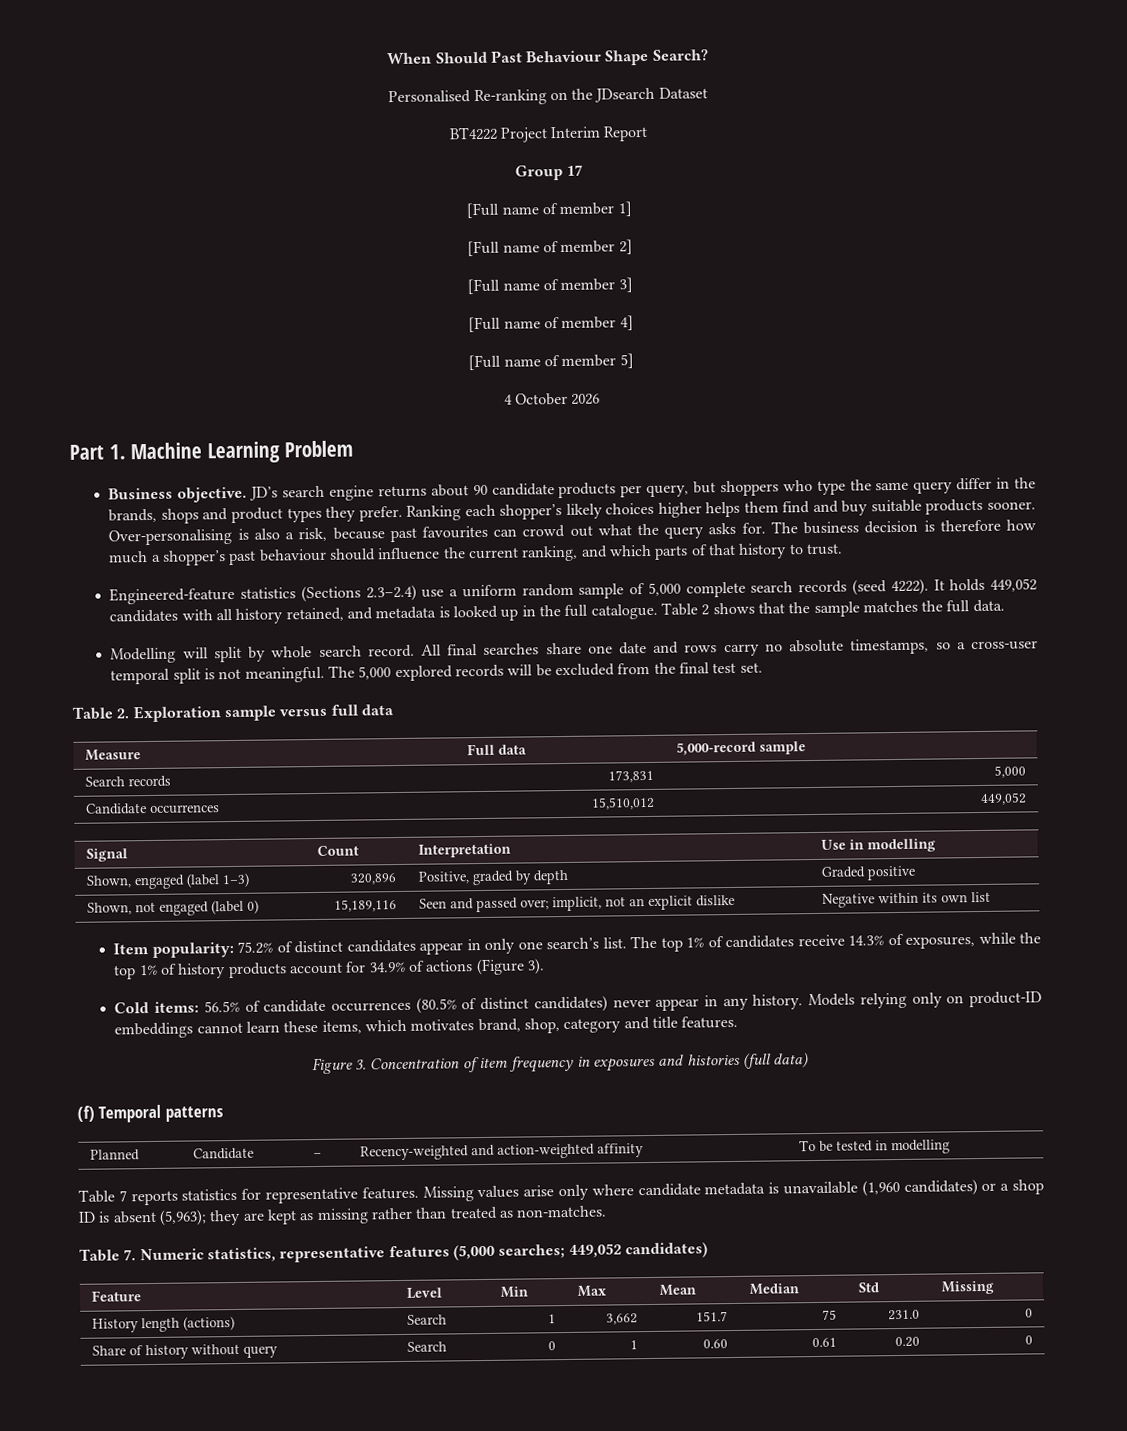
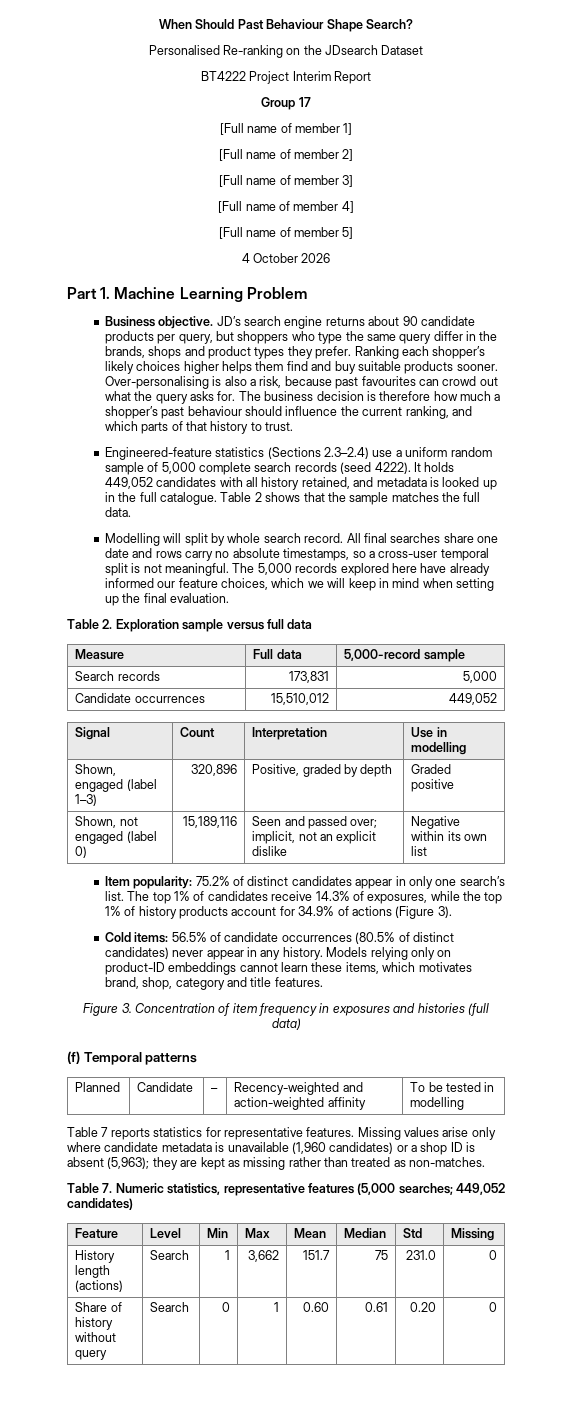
[394,662,763,682] explored records will be excluded from the final test set. -> [295,563,490,576] [104,578,495,591] [104,593,230,606] records explored here have already informed our feature choices, which we will keep in mind when setting up the final evaluation.

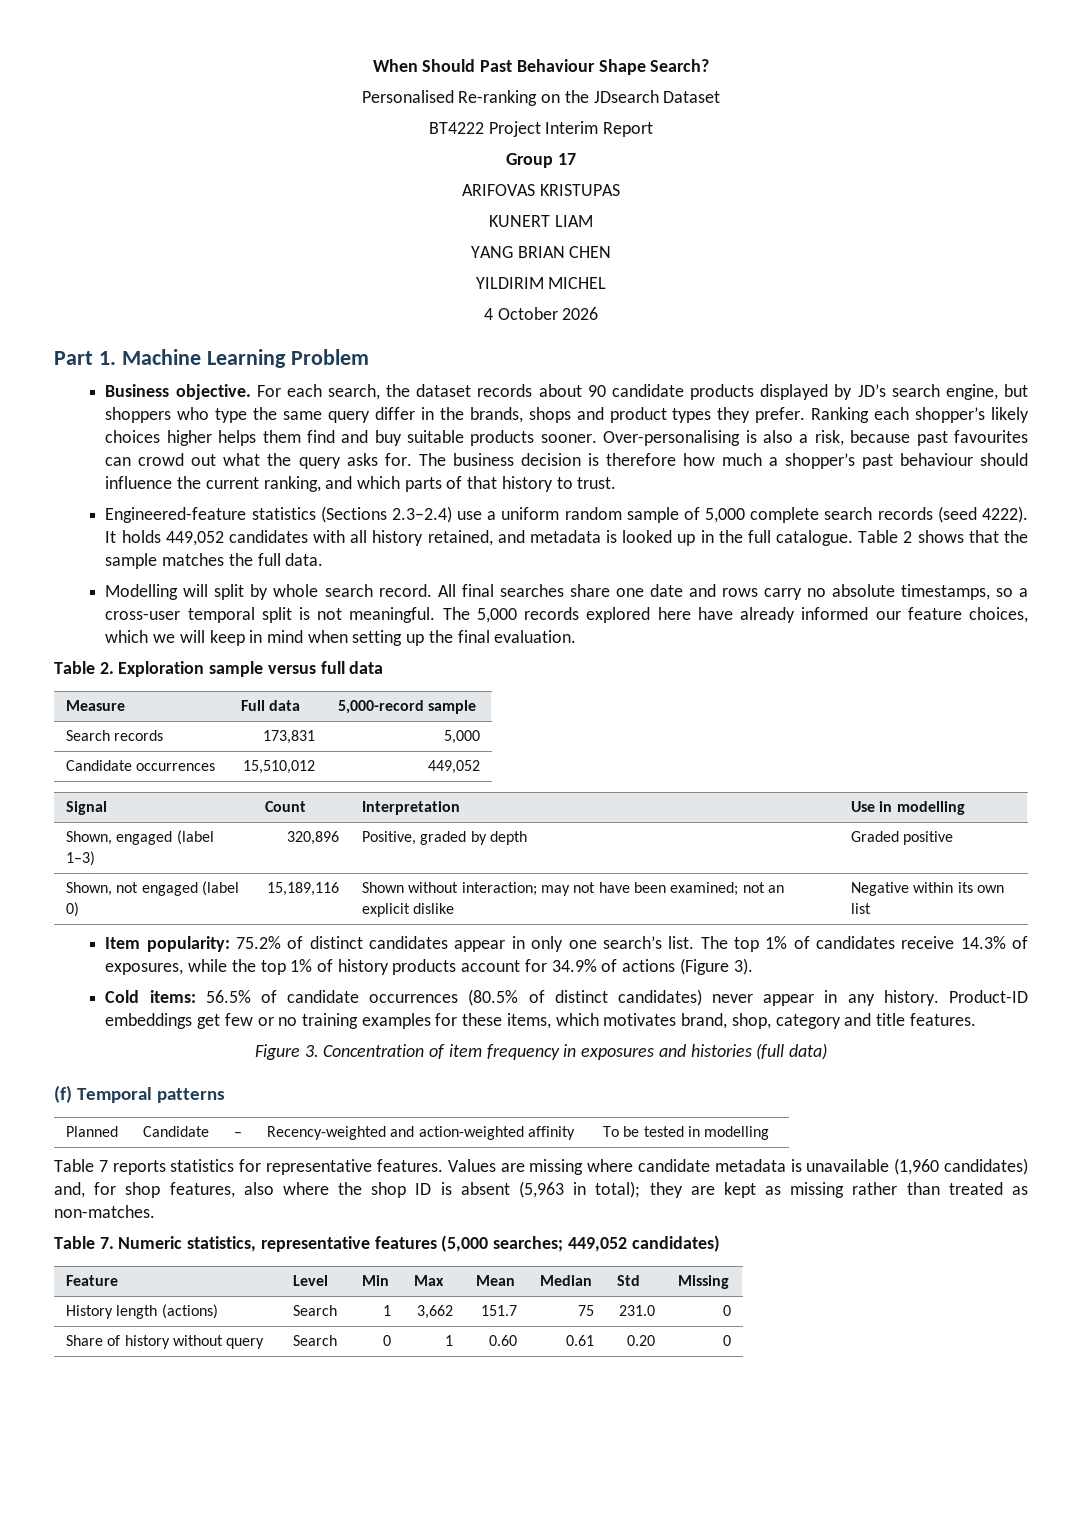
[219,123,353,135] [218,149,354,161] [218,175,354,187] [218,201,354,213] [218,227,354,239] [Full name of member 1] // [Full name of member 2] // [Full name of member 3] // [Full name of member 4] // [Full name of member 5] -> [462,184,620,196] [489,215,593,227] [470,246,612,258] [475,277,607,289] ARIFOVAS KRISTUPAS // KUNERT LIAM // YANG BRIAN CHEN // YILDIRIM MICHEL
[216,316,475,329] [104,331,213,344] JD’s search engine returns about 90 candidate products per query, -> [256,384,998,400] For each search, the dataset records about 90 candidate products displayed by JD’s search engine,
[252,816,378,829] [252,831,296,844] Seen and passed over; implicit, -> [362,882,739,896] Shown without interaction; may not have been examined;
[326,947,452,960] [104,962,309,975] Models relying only on product-ID embeddings cannot learn -> [949,990,1028,1003] [105,1013,458,1029] Product-ID embeddings get few or no training examples for
[357,1127,496,1140] Missing values arise only -> [447,1159,584,1175] Values are missing
[396,1145,417,1152] or a -> [54,1182,363,1198] and, for shop features, also where the
[107,1157,150,1169] (5,963); -> [519,1181,641,1198] (5,963 in total);

